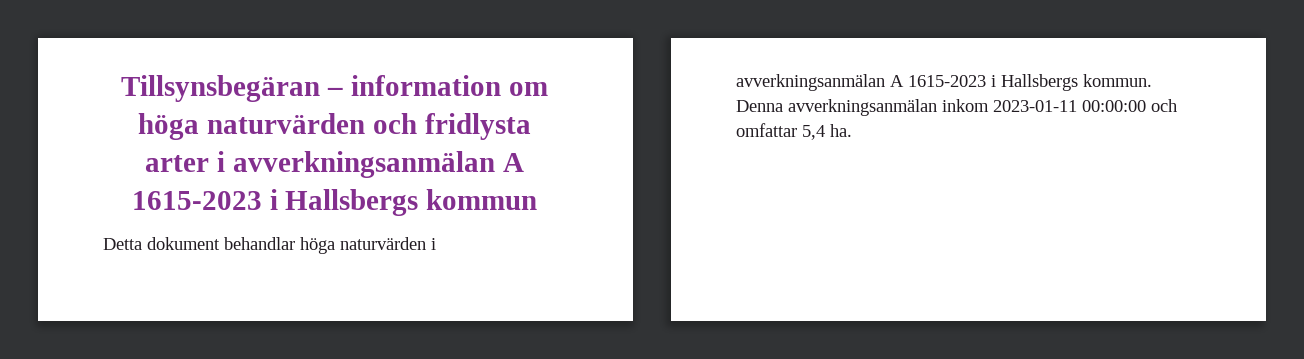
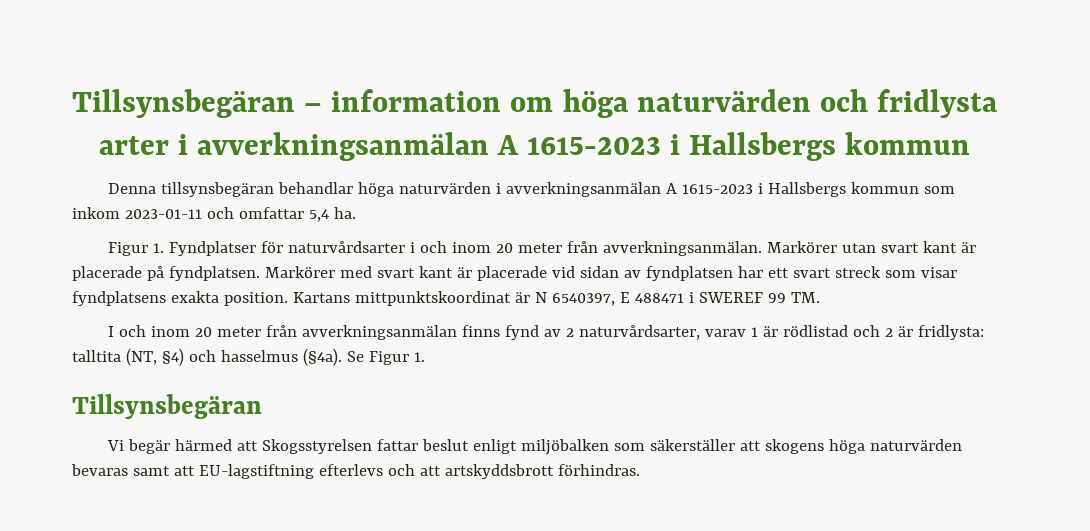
[103,237,220,250] Detta dokument -> [108,182,275,197] Denna tillsynsbegäran
[1083,74,1152,87] [736,99,937,116] kommun. Denna avverkningsanmälan -> [851,182,956,194] kommun som
[1082,100,1146,112] 00:00:00 -> (202, 214) none
(852, 130) none -> [108,241,977,256] [72,266,957,281] [72,291,820,306] [108,325,985,340] [72,348,425,366] [72,394,262,419] [107,439,963,455] [71,464,640,479] // Figur 1. Fyndplatser för naturvårdsarter i och inom 20 meter från avverkningsanmälan. Markörer utan svart kant är placerade på fyndplatsen. Markörer med svart kant är placerade vid sidan av fyndplatsen har ett svart streck som visar fyndplatsens exakta position. Kartans mittpunktskoordinat är N 6540397, E 488471 i SWEREF 99 TM. // I och inom 20 meter från avverkningsanmälan finns fynd av 2 naturvårdsarter, varav 1 är rödlistad och 2 är fridlysta: talltita (NT, §4) och hasselmus (§4a). Se Figur 1. // Tillsynsbegäran // Vi begär härmed att Skogsstyrelsen fattar beslut enligt miljöbalken som säkerställer att skogens höga naturvärden bevaras samt att EU-lagstiftning efterlevs och att artskyddsbrott förhindras.

